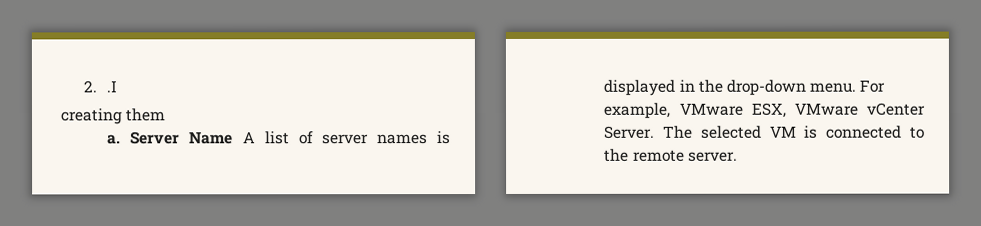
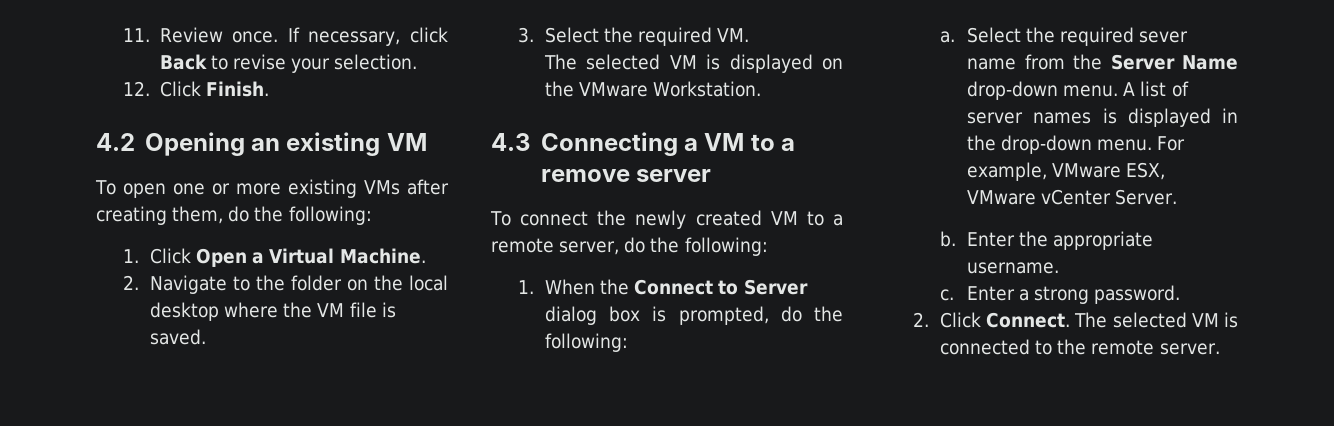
[83,80,118,93] [60,108,167,125] [107,131,234,145] 2. .I // creating them // a. Server Name -> [123,27,448,46] [159,54,418,73] [123,81,269,97] [96,132,427,156] [95,179,449,198] [96,206,372,225] [123,248,426,267] [123,275,448,294] [150,302,396,321] [150,329,207,345] [518,27,750,46] [544,54,843,73] [545,81,762,97] [491,132,796,156] [540,169,711,182] [490,210,843,229] [491,237,768,256] [518,279,808,295] [545,306,843,325] [545,333,629,352] [940,27,1189,46] [967,54,1238,70] [967,81,1119,100] 11. Review once. If necessary, click Back to revise your selection. // 12. Click Finish. // 4.2 Opening an existing VM // To open one or more existing VMs after creating them, do the following: // 1. Click Open a Virtual Machine. // 2. Navigate to the folder on the local desktop where the VM file is saved. // 3. Select the required VM. // The selected VM is displayed on the VMware Workstation. // 4.3 Connecting a VM to a remove server // To connect the newly created VM to a remote server, do the following: // 1. When the Connect to Server dialog box is prompted, do the following: // a. Select the required sever name from the Server Name drop-down menu.
(656, 132) none -> [940,231,1154,250] [967,262,1060,274] [940,285,1181,304] [913,312,1071,328] // b. Enter the appropriate username. // c. Enter a strong password. // 2. Click Connect.

